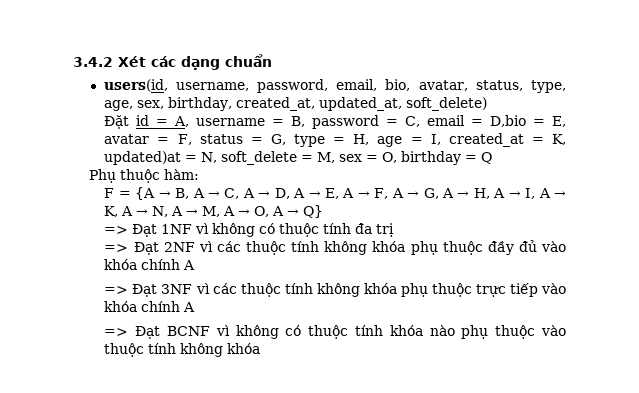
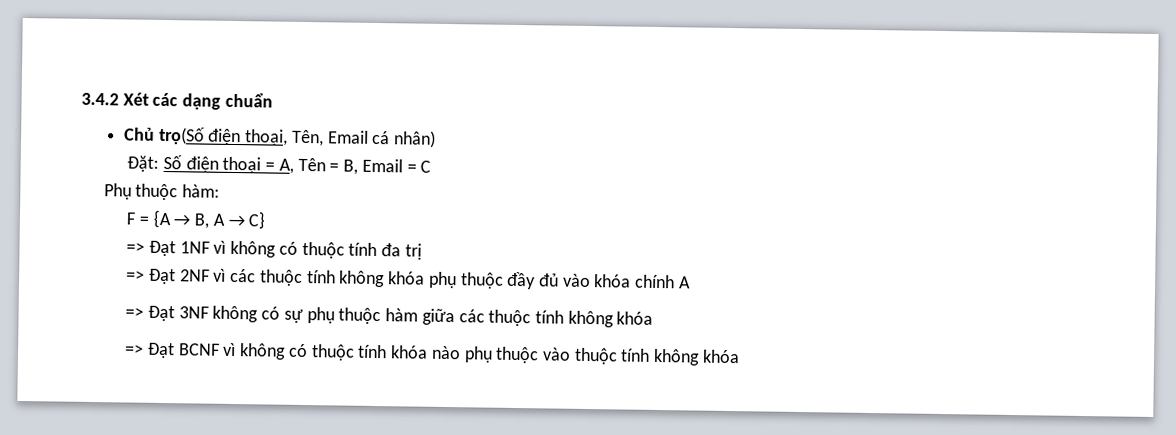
[103,79,566,93] [103,97,487,111] [104,115,150,129] users(id, username, password, email, bio, avatar, status, type, age, sex, birthday, created_at, updated_at, soft_delete) // Đặt id -> [123,126,436,148] [127,154,262,174] Chủ trọ(Số điện thoại, Tên, Email cá nhân) // Đặt: Số điện thoại
[196,118,266,126] username -> [297,157,326,172] Tên
[312,115,566,129] [104,133,566,147] [104,151,493,165] password = C, email = D,bio = E, avatar = F, status = G, type = H, age = I, created_at = K, updated)at = N, soft_delete = M, sex = O, birthday = Q -> [361,158,432,173] Email = C
[224,188,566,199] [104,205,324,218] C, A → D, A → E, A → F, A → G, A → H, A → I, A → K, A → N, A → M, A → O, A → Q} -> [248,211,267,230] C}
[195,283,566,297] [104,301,196,312] vì các thuộc tính không khóa phụ thuộc trực tiếp vào khóa chính A -> [212,305,654,328] không có sự phụ thuộc hàm giữa các thuộc tính không khóa

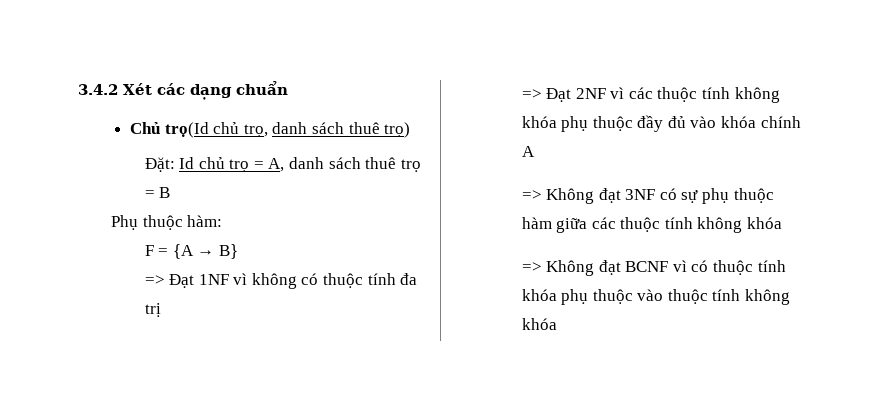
[157,126,436,148] [127,154,432,175] trọ(Số điện thoại, Tên, Email cá nhân) // Đặt: Số điện thoại = A, Tên = B, Email = C -> [164,122,411,138] [144,157,421,172] [144,187,171,198] trọ(Id chủ trọ, danh sách thuê trọ) // Đặt: Id chủ trọ = A, danh sách thuê trọ = B
[194,211,267,230] B, A → C} -> [218,244,238,259] B}
[147,305,259,323] Đạt 3NF không -> [546,188,656,204] Không đạt 3NF
[146,342,175,359] Đạt -> [546,260,621,276] Không đạt
[239,343,287,360] không -> (687, 266) none
[430,345,461,360] nào -> (557, 295) none

